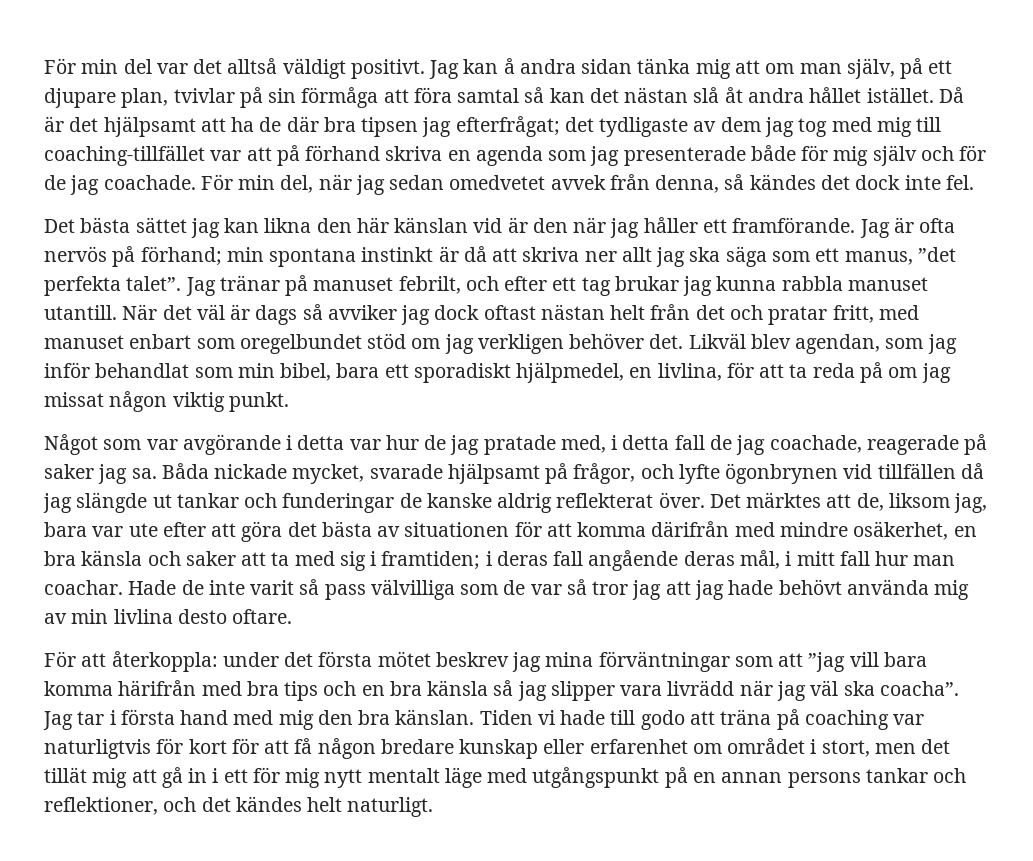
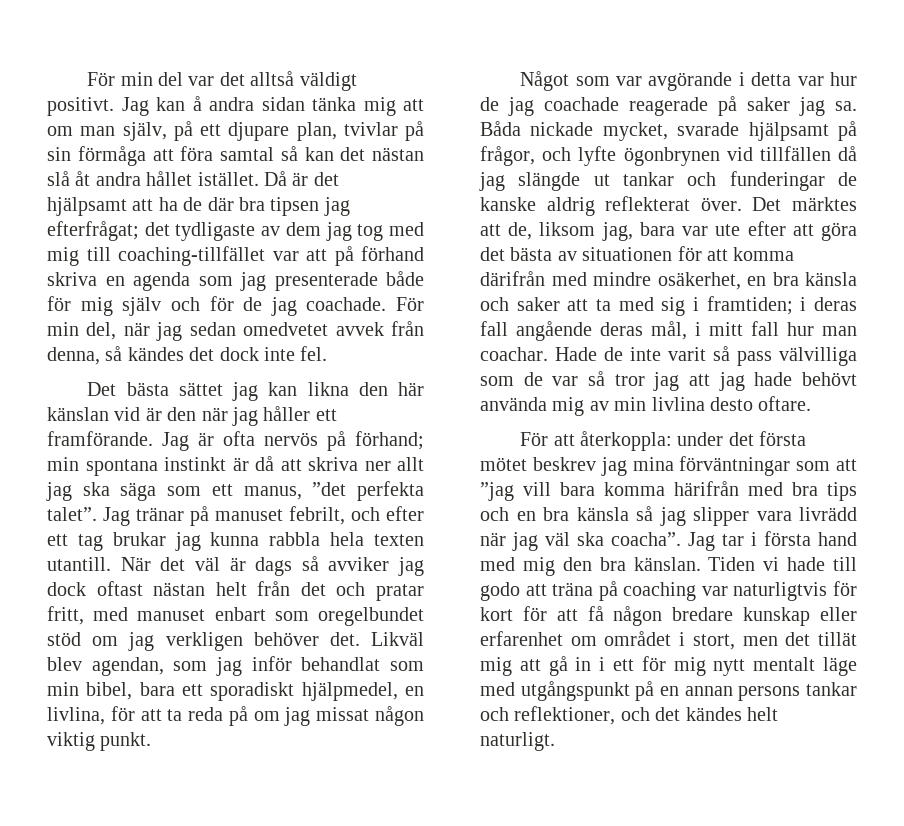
[847,277,928,291] manuset -> [330,532,424,546] hela texten
[483,435,862,455] pratade med, i detta fall de jag coachade, -> [544,97,619,111] coachade

